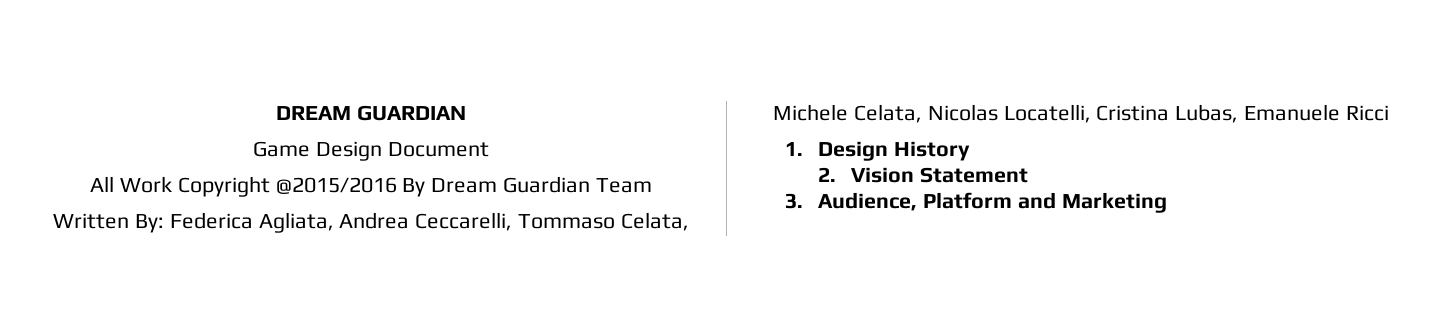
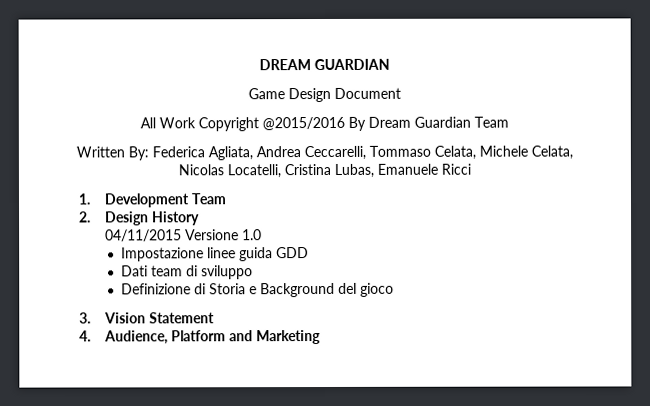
(804, 149) none -> [104,193,228,208] [79,211,92,223] Development Team // 2.
[818,167,837,182] 2. -> [105,229,263,242] [120,247,309,262] [120,265,253,280] [120,282,394,298] [79,312,92,324] 04/11/2015 Versione 1.0 // Impostazione linee guida GDD // Dati team di sviluppo // Definizione di Storia e Background del gioco // 3.
[785,193,804,209] 3. -> [79,330,92,342] 4.

